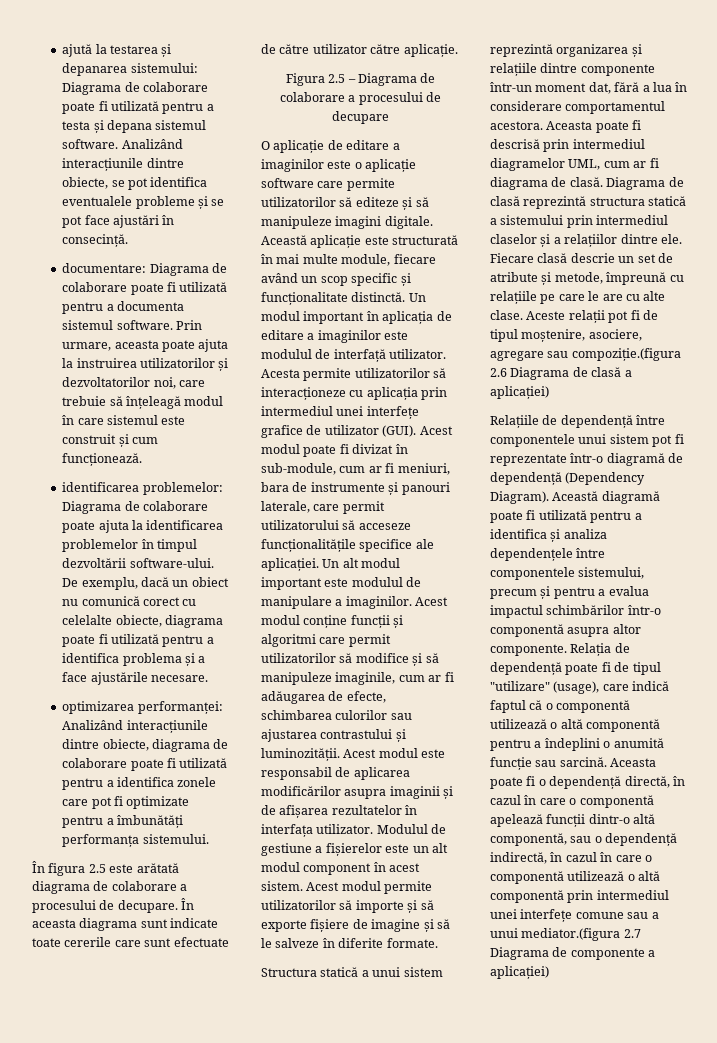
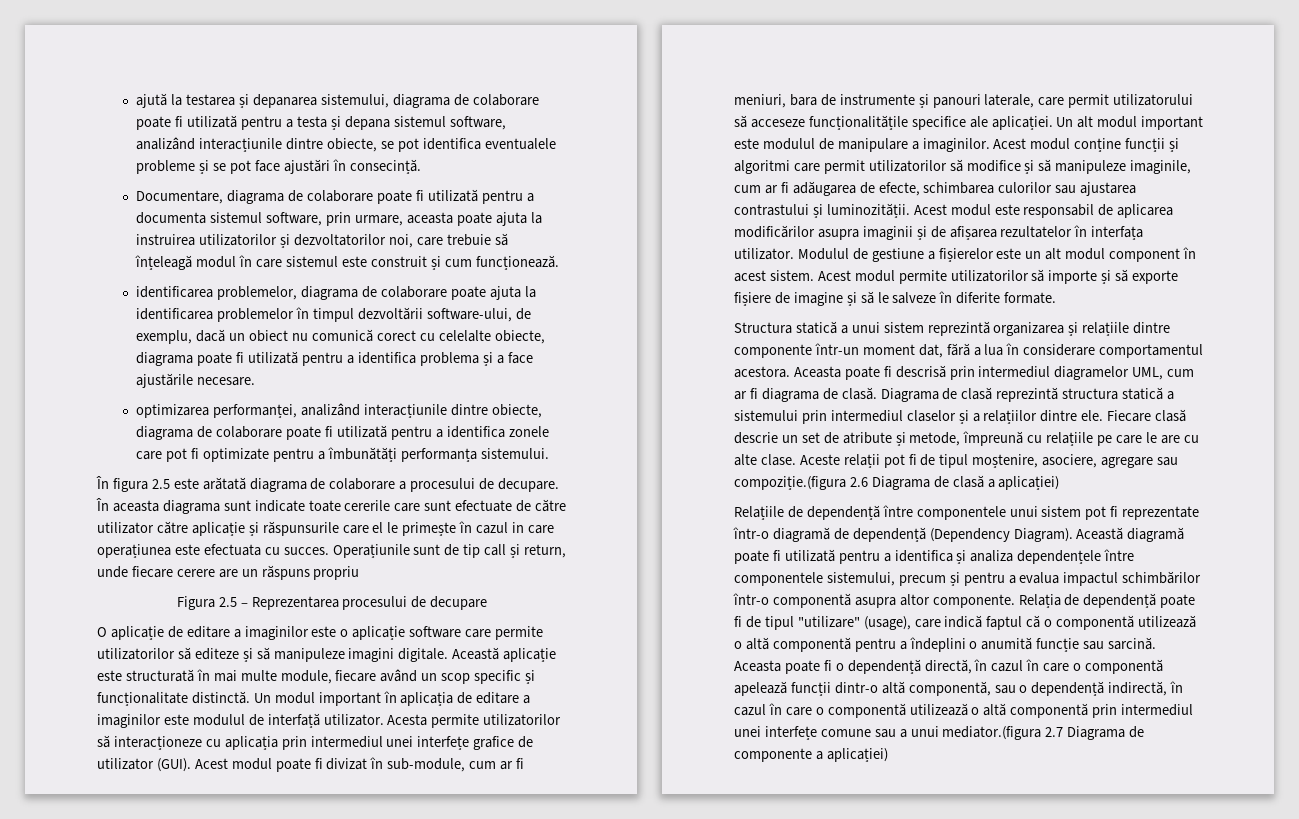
[130,63,198,73] [62,82,122,95] sistemului: Diagrama -> [320,94,450,108] sistemului, diagrama
[62,139,183,149] software. Analizând -> [449,116,506,130] [136,137,196,150] software, analizând
[62,263,209,276] documentare: Diagrama -> [136,190,285,204] Documentare, diagrama
[116,320,203,330] software. Prin -> [266,212,352,226] software, prin
[142,482,223,495] [62,501,122,514] problemelor: Diagrama -> [217,286,359,300] problemelor, diagrama
[129,558,214,568] [62,578,79,587] software-ului. De -> [426,308,531,322] software-ului, de
[137,701,223,714] [62,720,124,730] performanței: Analizând -> [213,403,361,418] performanței, analizând
[403,44,458,57] aplicație. -> [191,521,554,536] [97,544,567,558] [97,565,360,580] aplicație și răspunsurile care el le primește în cazul in care operațiunea este efectuata cu succes. Operațiunile sunt de tip call și return, unde fiecare cerere are un răspuns propriu
[357,73,436,86] [279,92,356,102] Diagrama de colaborare a -> [251,596,339,610] Reprezentarea

